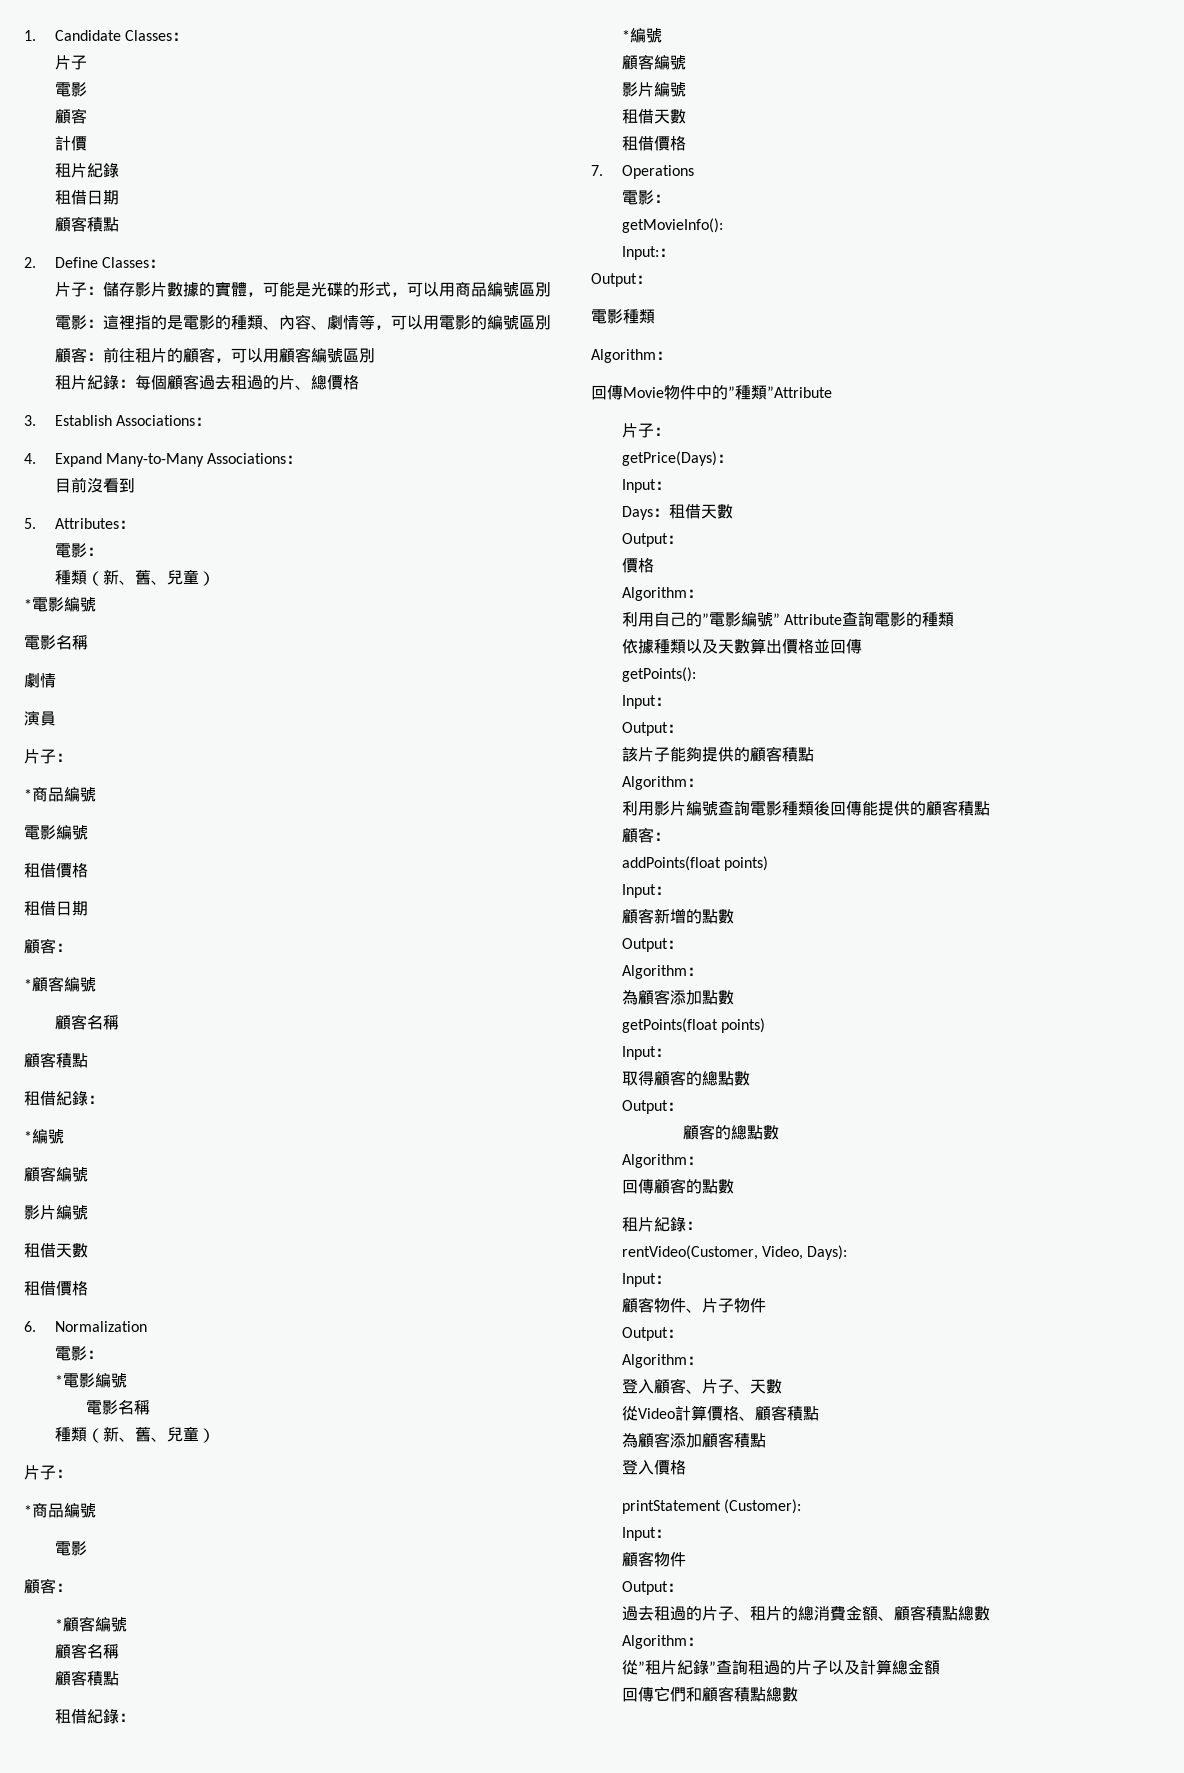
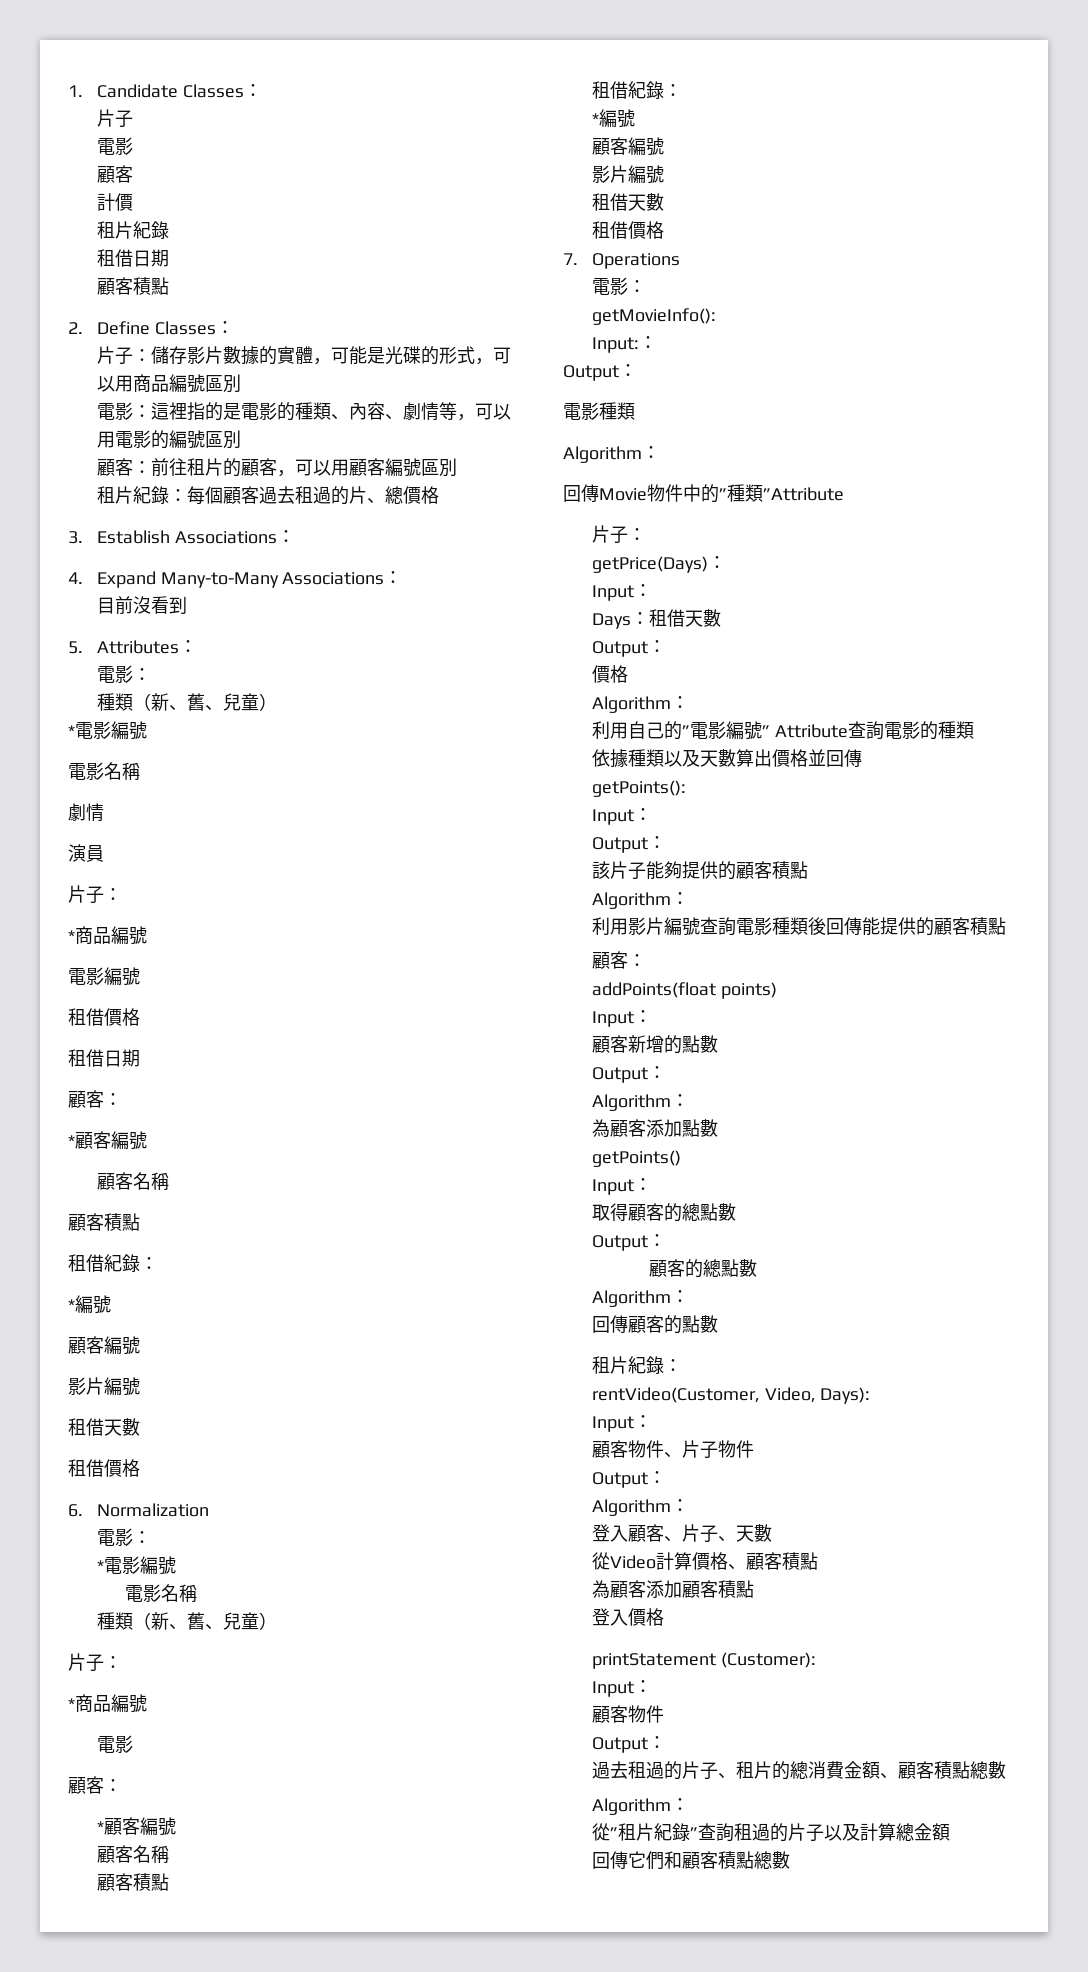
[621,1018,766,1033] getPoints(float points) -> [591,1150,681,1167] getPoints()

